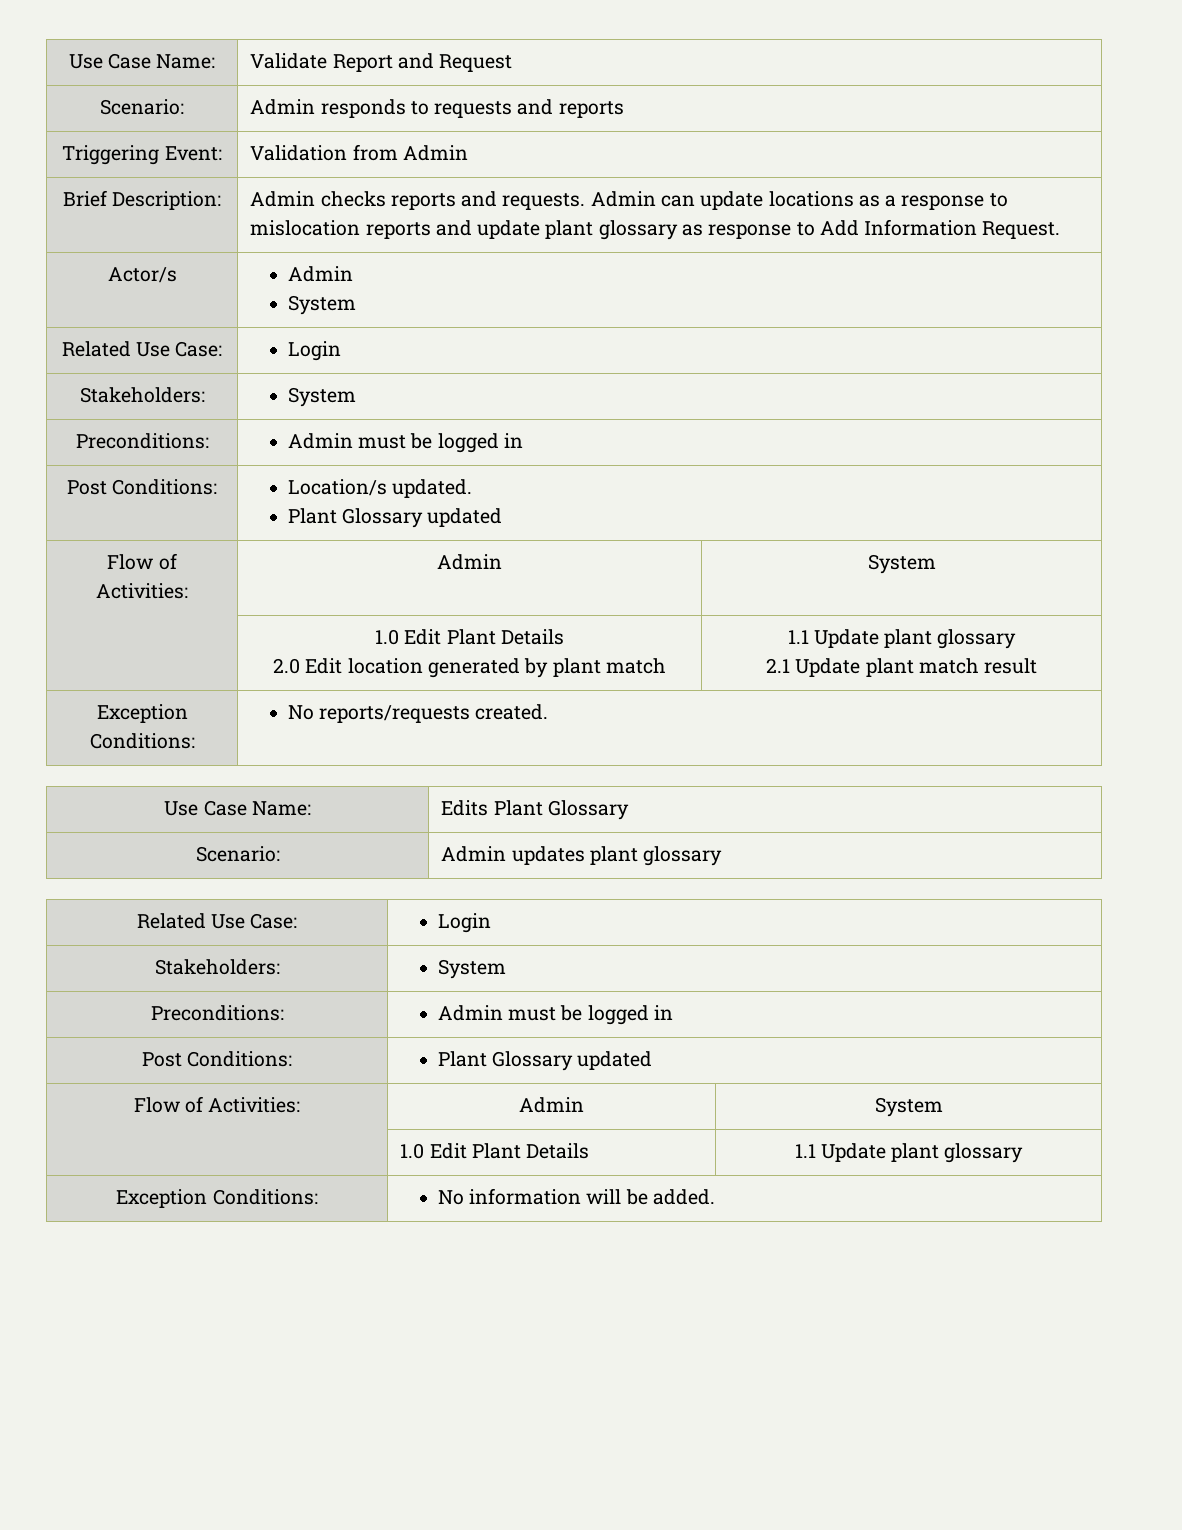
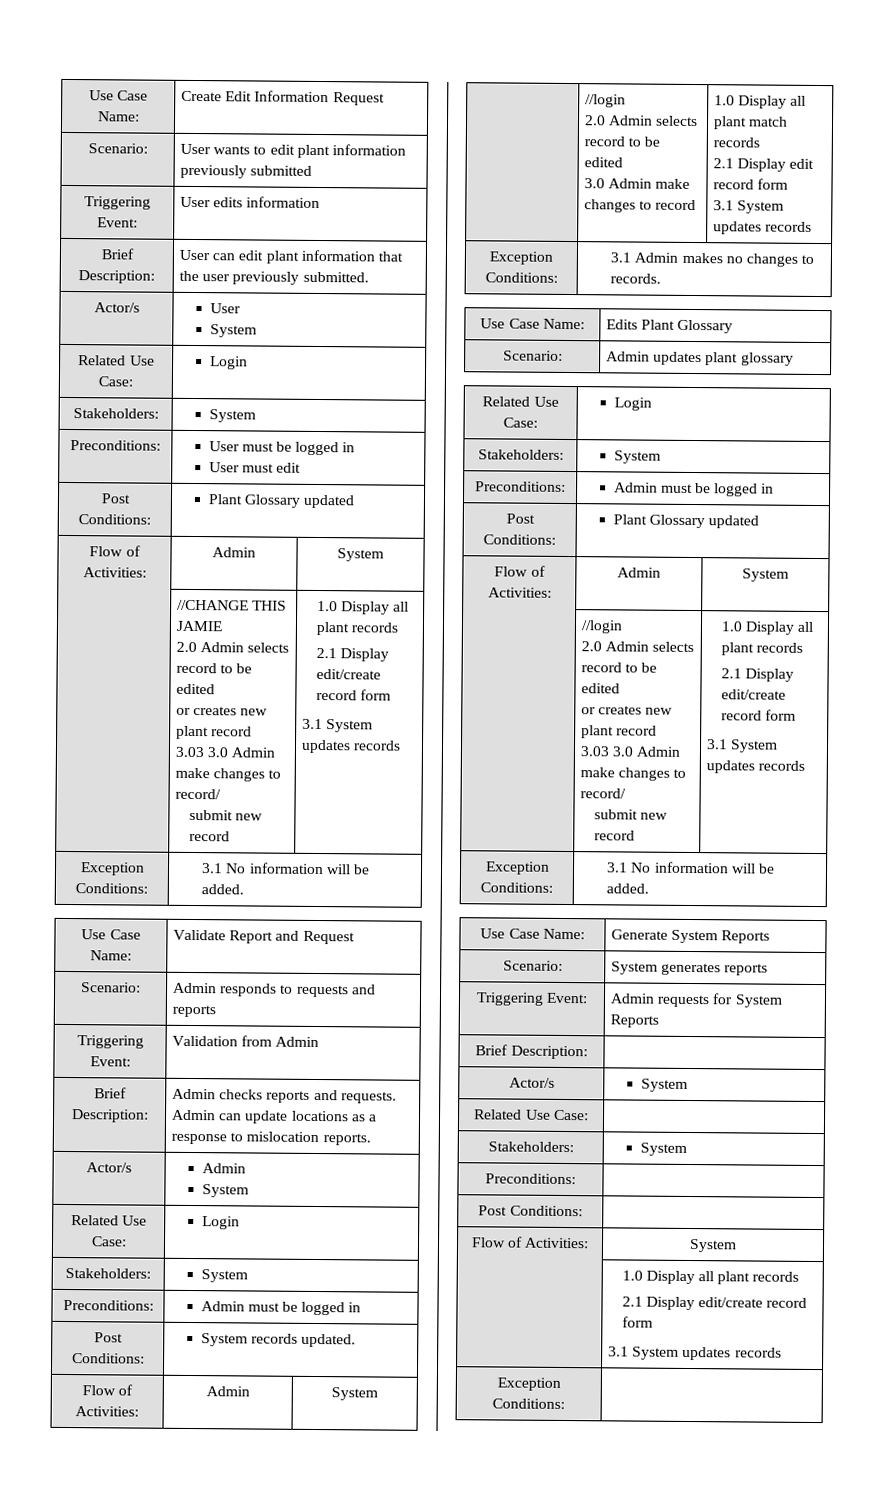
[68,53,216,69] Use Case Name: -> [88,90,149,101] [97,111,140,122] [181,90,385,106] [87,143,148,154] [180,143,407,159] [180,164,313,179] [84,196,151,210] [97,217,138,228] [180,196,321,209] [100,248,134,260] [78,270,155,284] [179,249,404,264] [179,270,369,285] [93,302,140,313] [209,303,241,314] [209,324,257,338] [78,355,155,366] [98,376,133,387] [209,356,248,370] [72,408,159,419] [208,409,256,423] [70,440,161,451] [208,441,356,456] [208,462,302,473] [100,493,131,504] [78,514,151,525] [207,494,356,509] [89,545,141,557] [82,567,147,578] [212,547,256,558] [337,548,384,562] [177,599,288,611] [176,620,223,632] [176,641,290,653] [176,662,253,674] [176,683,216,695] [176,706,269,716] [176,725,253,740] [175,746,276,758] [175,767,282,782] [175,788,222,800] [188,809,263,821] [188,830,230,842] [316,600,410,615] [315,621,398,636] [315,647,389,662] [315,668,381,680] [315,689,391,701] [302,718,374,733] [301,739,402,754] [79,862,145,876] [75,883,148,894] [201,862,370,875] [201,884,245,895] [81,929,141,940] [90,950,132,961] Use Case Name: | Create Edit Information Request // Scenario: | User wants to edit plant information previously submitted // Triggering Event: | User edits information // Brief Description: | User can edit plant information that the user previously submitted. // Actor/s | User // System // Related Use Case: | Login // Stakeholders: | System // Preconditions: | User must be logged in // User must edit // Post Conditions: | Plant Glossary updated // Flow of Activities: | Admin | System // | //CHANGE THIS JAMIE // 2.0 Admin selects record to be edited // or creates new plant record // 3.03 3.0 Admin make changes to record/ // submit new record | 1.0 Display all plant records // 2.1 Display edit/create record form // 3.1 System updates records // Exception Conditions: | 3.1 No information will be added. // Use Case Name:
[365,219,1061,240] reports and update plant glossary as response to Add Information Request. -> [322,1133,371,1146] reports.
[287,479,387,496] Location/s -> [200,1333,298,1347] System records
[287,508,503,528] [107,553,177,570] [96,583,188,599] [437,554,503,570] [867,554,936,574] [375,629,564,645] [273,658,666,678] [787,629,1017,649] [765,658,1038,677] [96,704,188,723] [89,733,195,749] [287,704,549,723] // Plant Glossary updated // Flow of Activities: | Admin | System // | 1.0 Edit Plant Details // 2.0 Edit location generated by plant match | 1.1 Update plant glossary // 2.1 Update plant match result // Exception Conditions: | No reports/requests created. -> [81,1384,134,1396] [75,1406,139,1417] [205,1386,250,1397] [331,1387,378,1401] [585,94,627,108] [584,115,699,127] [584,136,661,147] [584,157,624,168] [584,178,691,189] [584,199,697,213] [714,95,807,109] [713,116,789,130] [713,137,761,148] [713,158,815,172] [713,178,789,190] [713,200,785,214] [713,221,813,235] [489,251,553,265] [484,272,558,283] [610,252,815,267] [610,273,662,284] // Flow of Activities: | Admin | System // | //login // 2.0 Admin selects record to be edited // 3.0 Admin make changes to record | 1.0 Display all plant match records // 2.1 Display edit record form // 3.1 System updates records // Exception Conditions: | 3.1 Admin makes no changes to records.
[400,1143,590,1159] [794,1143,1024,1163] [116,1189,318,1208] [437,1188,715,1205] 1.0 Edit Plant Details | 1.1 Update plant glossary // Exception Conditions: | No information will be added. -> [581,620,624,634] [581,641,695,653] [581,662,658,673] [581,683,621,694] [581,705,674,715] [581,725,658,739] [580,746,682,757] [580,767,687,781] [580,788,627,799] [593,809,668,820] [593,830,635,841] [720,621,815,635] [720,642,803,656] [720,668,794,682] [720,689,786,700] [720,709,796,721] [706,739,779,753] [706,760,806,774] [484,861,550,875] [480,882,553,893] [606,861,775,874] [606,883,650,894] [480,928,585,940] [611,929,771,944] [502,960,563,971] [611,961,769,976] [475,992,589,1006] [610,993,783,1008] [610,1014,660,1028] [475,1044,588,1060] [508,1077,555,1088] [640,1078,688,1092] [474,1109,589,1121] [487,1141,574,1153] [639,1142,687,1156] [485,1173,576,1185] [478,1205,583,1217] [470,1236,590,1249] [689,1239,737,1253] [621,1270,800,1285] [621,1296,808,1311] [621,1316,653,1328] [608,1346,782,1361] [496,1377,561,1391] [492,1398,565,1410] //login // 2.0 Admin selects record to be edited // or creates new plant record // 3.03 3.0 Admin make changes to record/ // submit new record | 1.0 Display all plant records // 2.1 Display edit/create record form // 3.1 System updates records // Exception Conditions: | 3.1 No information will be added. // Use Case Name: | Generate System Reports // Scenario: | System generates reports // Triggering Event: | Admin requests for System Reports // Brief Description: | // Actor/s | System // Related Use Case: | // Stakeholders: | System // Preconditions: | // Post Conditions: | // Flow of Activities: | System // | 1.0 Display all plant records // 2.1 Display edit/create record form // 3.1 System updates records // Exception Conditions: |

